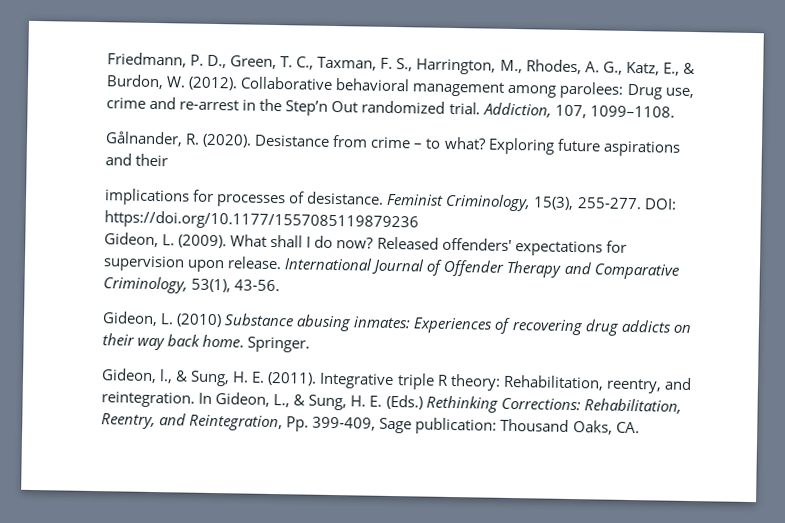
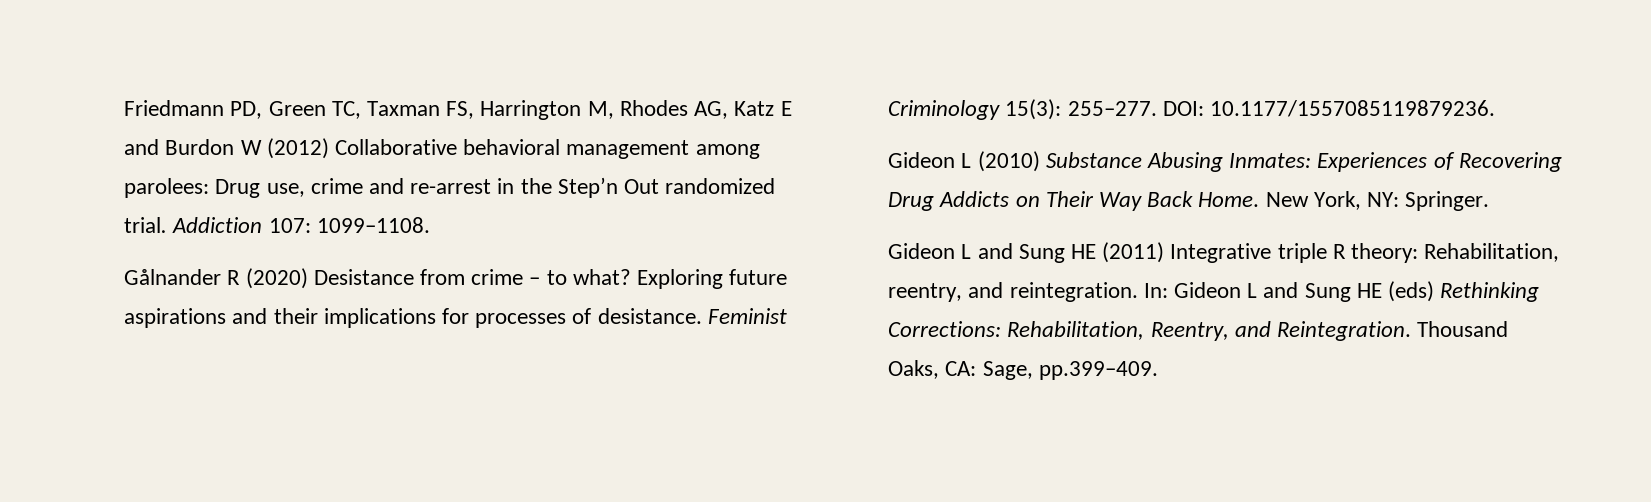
[107,52,695,76] [106,74,239,91] Friedmann, P. D., Green, T. C., Taxman, F. S., Harrington, M., Rhodes, A. G., Katz, E., & Burdon, W. (2012). -> [124,100,792,120] [124,138,329,159] Friedmann PD, Green TC, Taxman FS, Harrington M, Rhodes AG, Katz E and Burdon W (2012)
[482,102,587,119] Addiction, 107, -> [172,217,311,233] Addiction 107:
[105,131,253,148] Gålnander, R. (2020). -> [124,268,308,289] Gålnander R (2020)
(169, 160) // -> (318, 316) none
[445,193,677,212] [104,210,420,232] [104,232,627,257] [103,255,679,280] [103,276,281,294] [102,311,691,336] [102,333,311,353] [101,368,318,387] Criminology, 15(3), 255-277. DOI: https://doi.org/10.1177/1557085119879236 // Gideon, L. (2009). What shall I do now? Released offenders' expectations for supervision upon release. International Journal of Offender Therapy and Comparative Criminology, 53(1), 43-56. // Gideon, L. (2010) Substance abusing inmates: Experiences of recovering drug addicts on their way back home. Springer. // Gideon, l., & Sung, H. E. (2011). -> [888,99,1496,120] [888,151,1562,172] [888,191,1490,211] [888,242,1165,263] Criminology 15(3): 255–277. DOI: 10.1177/1557085119879236. // Gideon L (2010) Substance Abusing Inmates: Experiences of Recovering Drug Addicts on Their Way Back Home. New York, NY: Springer. // Gideon L and Sung HE (2011)
[198,392,423,411] In Gideon, L., & Sung, H. E. (Eds.) -> [1143,281,1435,302] In: Gideon L and Sung HE (eds)
[189,414,640,435] Reintegration, Pp. 399-409, Sage publication: Thousand Oaks, CA. -> [1277,321,1509,341] [888,360,1158,380] Reintegration. Thousand Oaks, CA: Sage, pp.399–409.

